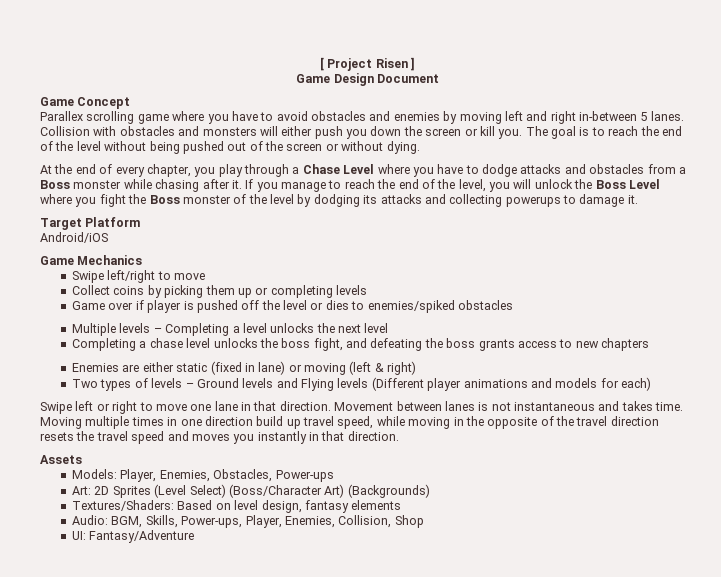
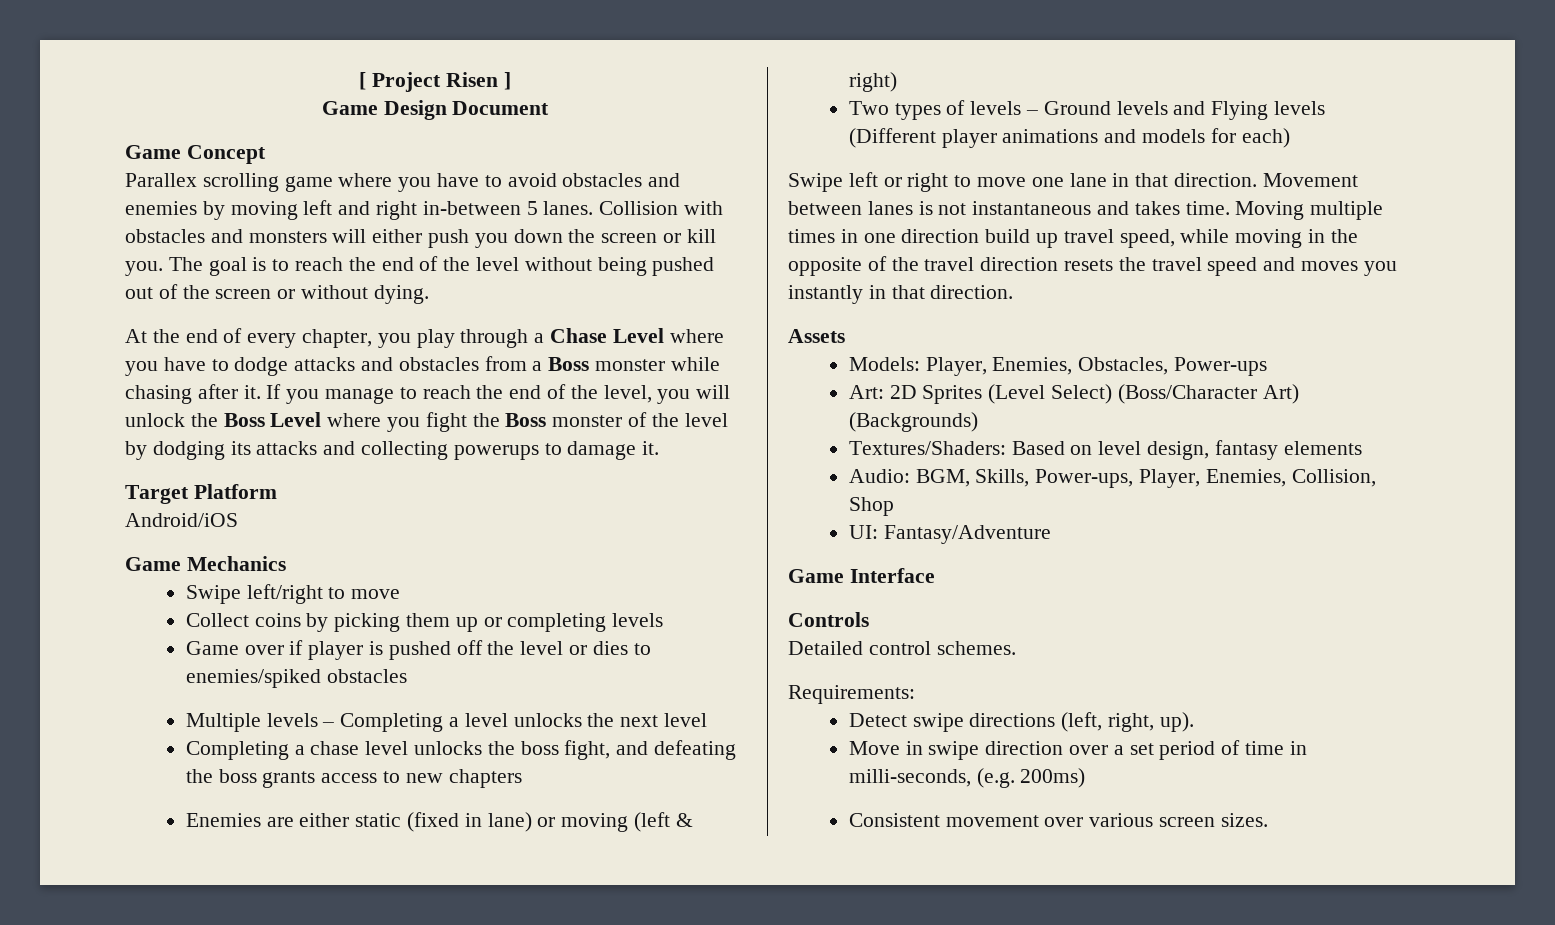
(195, 536) none -> [788,568,935,583] [788,612,869,627] [788,641,1016,655] [788,685,915,704] [848,712,1194,732] [848,740,1307,760] [848,768,1086,788] [848,813,1268,827] // Game Interface // Controls // Detailed control schemes. // Requirements: // Detect swipe directions (left, right, up). // Move in swipe direction over a set period of time in milli-seconds, (e.g. 200ms) // Consistent movement over various screen sizes.

